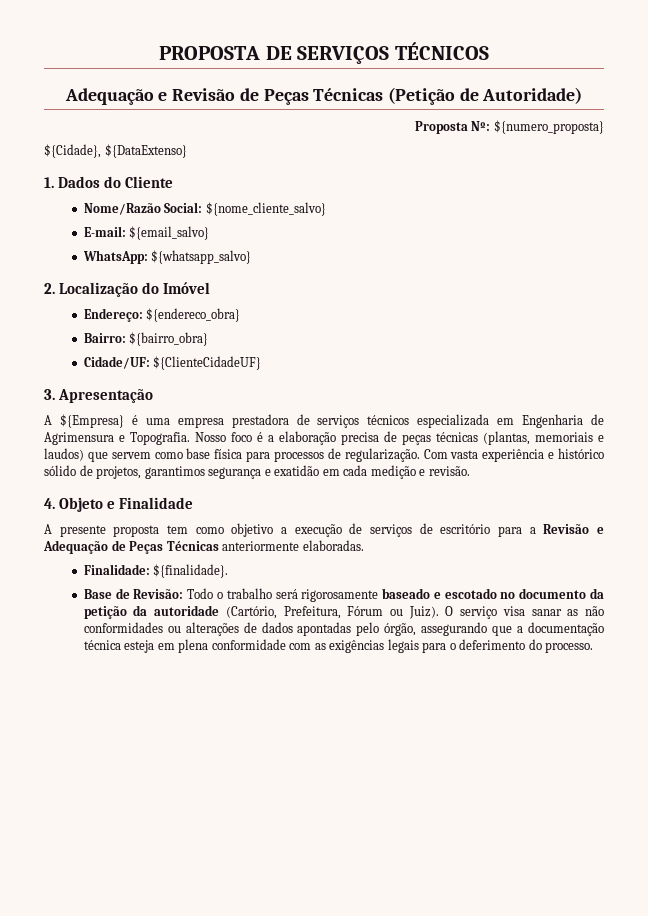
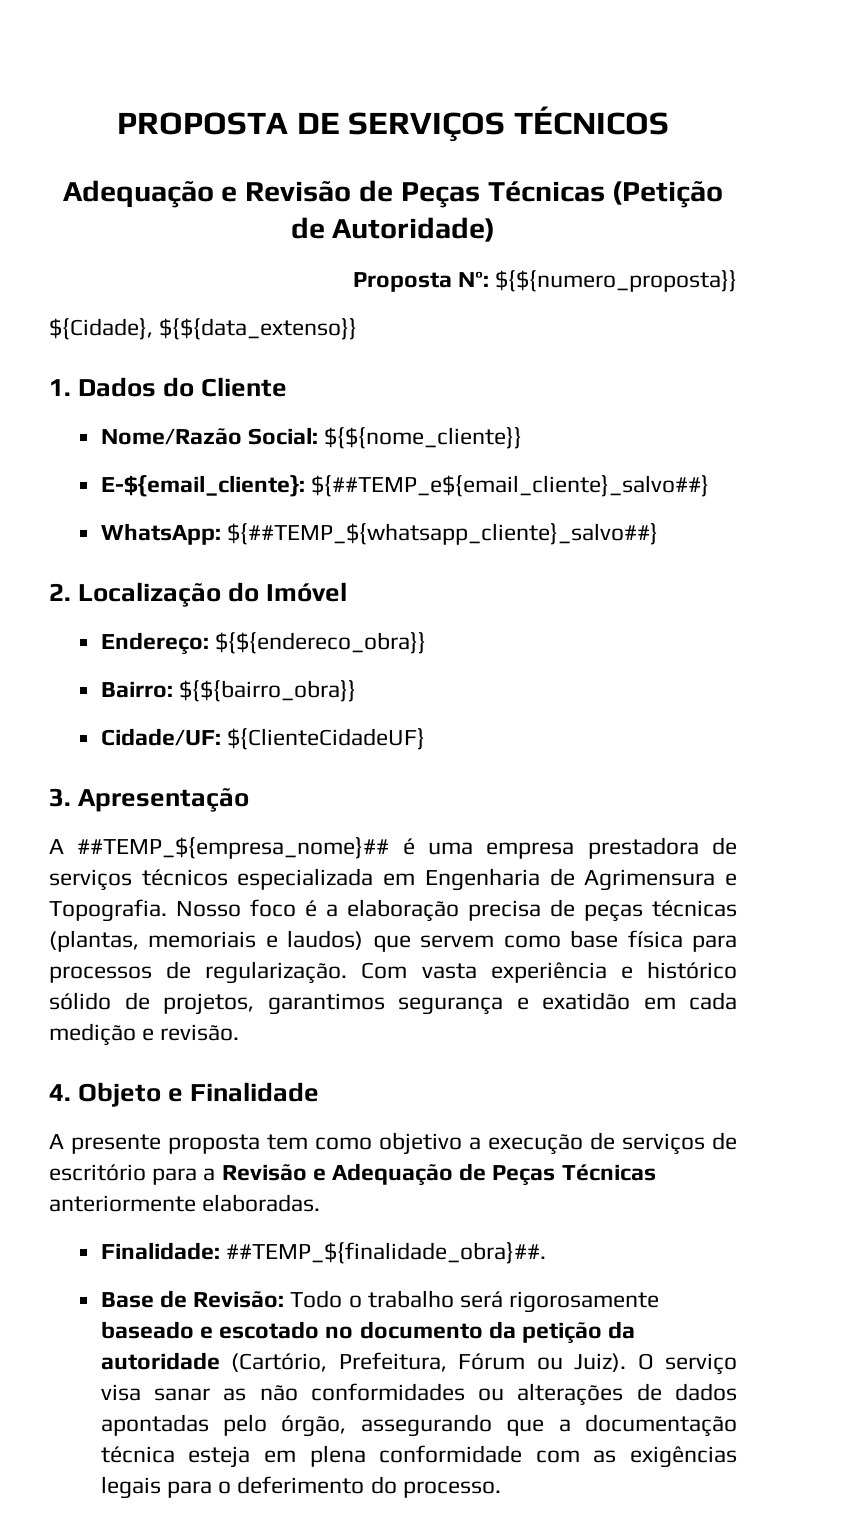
[494,120,604,134] ${numero_proposta} -> [494,270,737,292] ${${numero_proposta}}
[104,144,187,158] ${DataExtenso} -> [159,318,358,340] ${${data_extenso}}
[205,202,326,216] [83,226,210,240] ${nome_cliente_salvo} // E-mail: ${email_salvo} -> [324,427,523,449] [100,475,709,497] ${${nome_cliente}} // E-${email_cliente}: ${##TEMP_e${email_cliente}_salvo##}
[151,250,252,264] ${whatsapp_salvo} -> [226,523,658,545] ${##TEMP_${whatsapp_cliente}_salvo##}
[146,308,241,322] ${endereco_obra} -> [214,632,426,654] ${${endereco_obra}}
[129,332,209,346] ${bairro_obra} -> [178,680,356,702] ${${bairro_obra}}
[59,414,124,428] ${Empresa} -> [77,837,390,859] ##TEMP_${empresa_nome}##
[153,564,229,578] ${finalidade}. -> [225,1242,546,1264] ##TEMP_${finalidade_obra}##.

